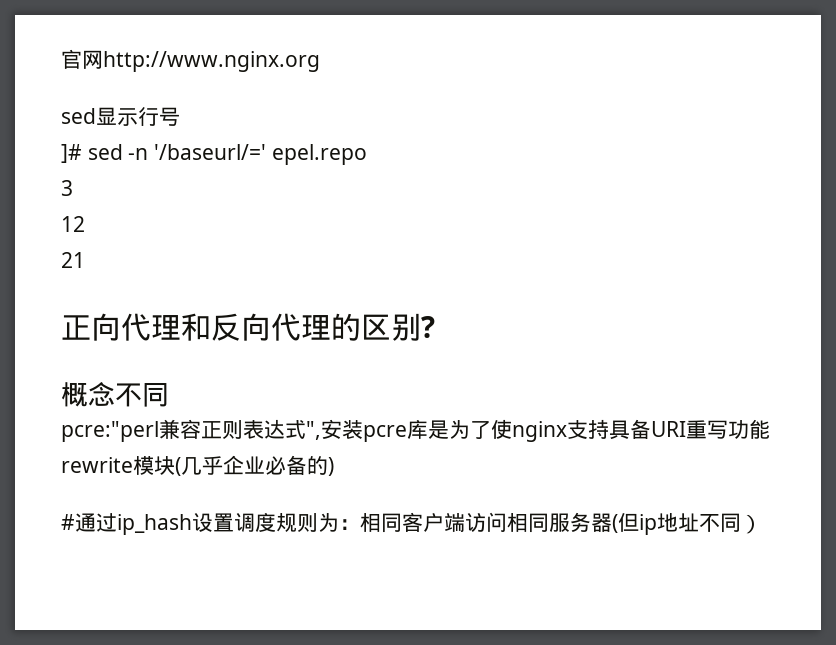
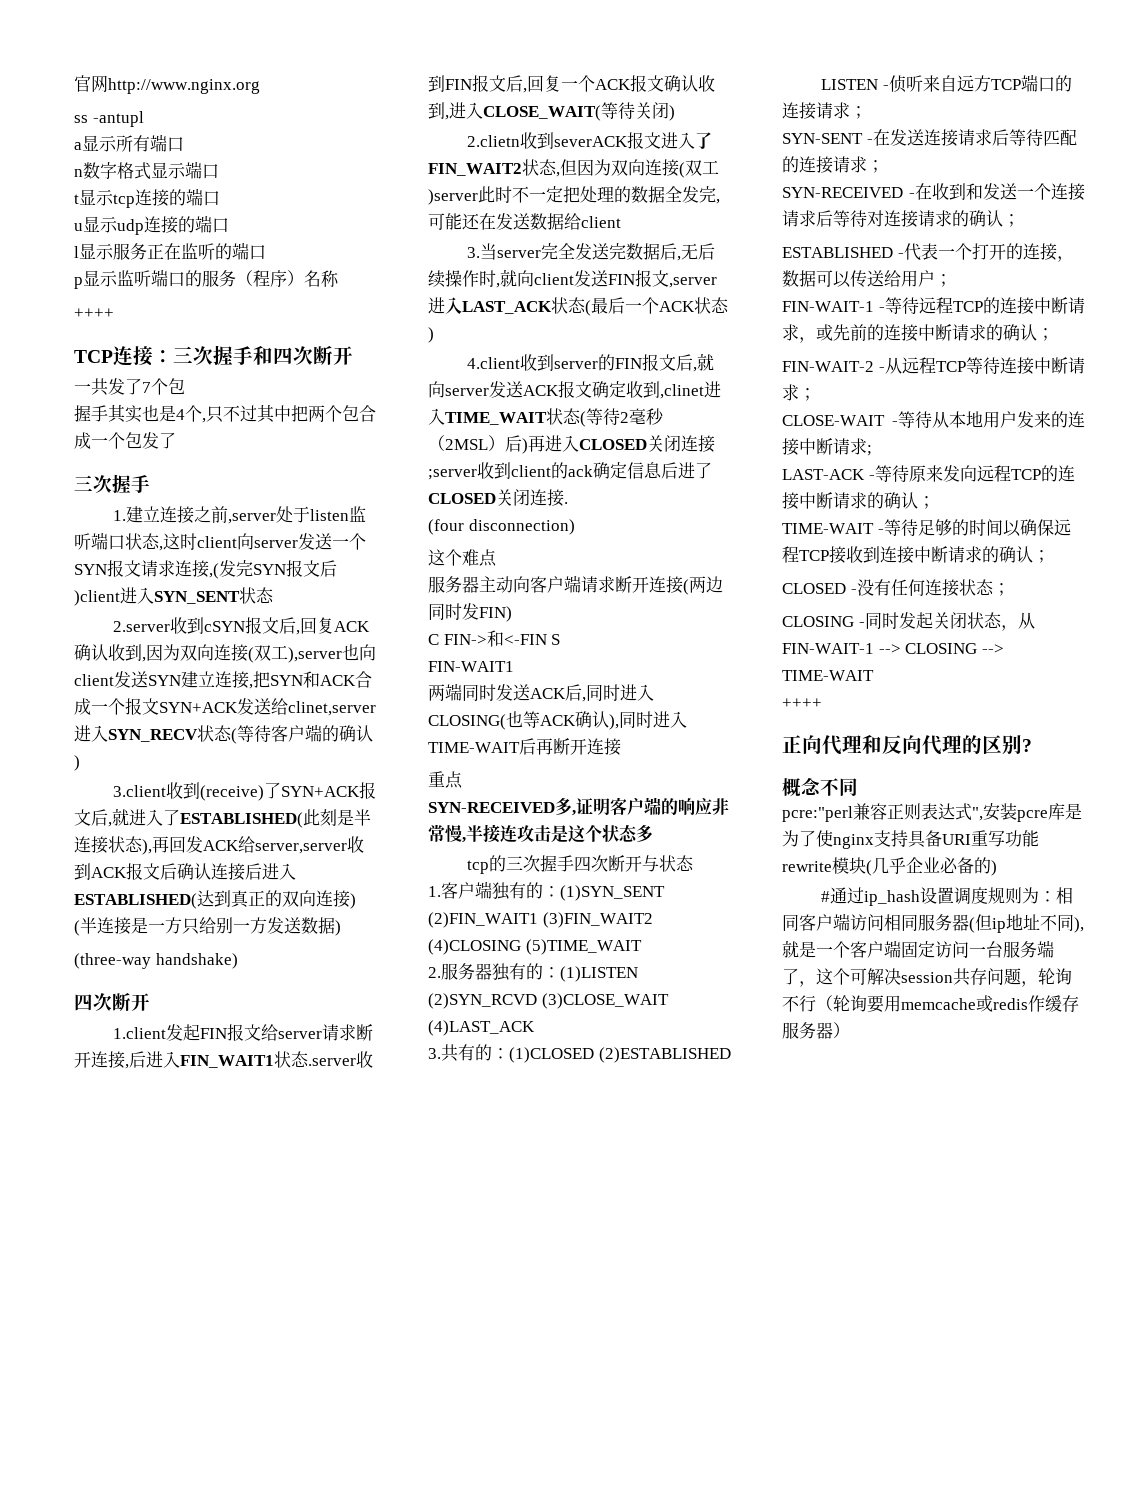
[61,107,180,126] [61,144,367,165] [61,180,73,196] [61,216,85,232] [61,252,85,268] sed显示行号 // ]# sed -n '/baseurl/=' epel.repo // 3 // 12 // 21 -> [74,111,144,127] [74,134,184,152] [74,161,219,180] [74,188,220,208] [74,215,229,235] [74,242,266,260] [74,269,339,289] [74,308,114,318] [74,345,353,366] [74,378,185,396] [74,404,376,423] [74,432,176,449] [74,474,150,494] [113,506,367,524] [74,532,366,551] [74,560,337,579] [74,587,274,606] [113,617,371,635] [74,644,376,663] [74,671,372,689] [74,698,376,716] [74,724,373,744] [74,755,80,771] [113,782,377,801] [74,808,371,828] [74,836,364,855] [74,863,296,881] [74,890,356,909] [74,917,341,936] [74,953,238,969] [74,992,150,1011] [113,1024,374,1041] [74,1051,373,1069] [428,75,715,93] [428,102,675,121] [467,132,713,149] [428,159,719,178] [428,186,720,205] [428,213,621,230] [467,243,716,261] [428,269,717,288] [428,297,729,316] [428,327,434,343] [467,353,715,372] [428,381,721,399] [428,408,664,427] [428,435,715,454] [428,462,712,480] [428,489,568,507] [428,519,575,535] [428,549,497,567] [428,575,723,595] [428,603,512,622] [428,630,561,647] [428,661,514,672] [428,683,654,702] [428,711,687,730] [428,738,621,756] [428,771,463,789] [428,797,729,816] [428,824,653,843] [467,855,695,874] [428,881,665,901] [428,912,653,928] [428,939,642,955] [428,963,638,982] [428,993,669,1009] [428,1020,535,1036] [428,1044,731,1063] [821,74,1072,93] [782,102,867,120] [782,129,1077,147] [782,156,884,174] [782,183,1085,201] [782,210,1020,228] [782,243,1074,262] [782,270,952,288] [782,297,1085,315] [782,324,1054,343] [782,357,1085,375] [782,384,816,401] [782,411,1085,428] [782,438,872,456] [782,465,1075,482] [782,492,935,510] [782,519,1071,537] [782,546,1050,564] [782,579,1010,597] [782,612,1035,631] [782,643,1004,654] [782,670,874,681] [782,698,822,708] ss -antupl // a显示所有端口 // n数字格式显示端口 // t显示tcp连接的端口 // u显示udp连接的端口 // l显示服务正在监听的端口 // p显示监听端口的服务（程序）名称 // ++++ // TCP连接：三次握手和四次断开 // 一共发了7个包 // 握手其实也是4个,只不过其中把两个包合成一个包发了 // 三次握手 // 1.建立连接之前,server处于listen监听端口状态,这时client向server发送一个SYN报文请求连接,(发完SYN报文后)client进入SYN_SENT状态 // 2.server收到cSYN报文后,回复ACK确认收到,因为双向连接(双工),server也向client发送SYN建立连接,把SYN和ACK合成一个报文SYN+ACK发送给clinet,server进入SYN_RECV状态(等待客户端的确认) // 3.client收到(receive)了SYN+ACK报文后,就进入了ESTABLISHED(此刻是半连接状态),再回发ACK给server,server收到ACK报文后确认连接后进入ESTABLISHED(达到真正的双向连接) // (半连接是一方只给别一方发送数据) // (three-way handshake) // 四次断开 // 1.client发起FIN报文给server请求断开连接,后进入FIN_WAIT1状态.server收到FIN报文后,回复一个ACK报文确认收到,进入CLOSE_WAIT(等待关闭) // 2.clietn收到severACK报文进入了FIN_WAIT2状态,但因为双向连接(双工)server此时不一定把处理的数据全发完,可能还在发送数据给client // 3.当server完全发送完数据后,无后续操作时,就向client发送FIN报文,server进入LAST_ACK状态(最后一个ACK状态) // 4.client收到server的FIN报文后,就向server发送ACK报文确定收到,clinet进入TIME_WAIT状态(等待2毫秒（2MSL）后)再进入CLOSED关闭连接;server收到client的ack确定信息后进了CLOSED关闭连接. // (four disconnection) // 这个难点 // 服务器主动向客户端请求断开连接(两边同时发FIN) // C FIN->和<-FIN S // FIN-WAIT1 // 两端同时发送ACK后,同时进入CLOSING(也等ACK确认),同时进入TIME-WAIT后再断开连接 // 重点 // SYN-RECEIVED多,证明客户端的响应非常慢,半接连攻击是这个状态多 // tcp的三次握手四次断开与状态 // 1.客户端独有的：(1)SYN_SENT (2)FIN_WAIT1 (3)FIN_WAIT2 (4)CLOSING (5)TIME_WAIT // 2.服务器独有的：(1)LISTEN (2)SYN_RCVD (3)CLOSE_WAIT (4)LAST_ACK // 3.共有的：(1)CLOSED (2)ESTABLISHED // LISTEN -侦听来自远方TCP端口的连接请求； // SYN-SENT -在发送连接请求后等待匹配的连接请求； // SYN-RECEIVED -在收到和发送一个连接请求后等待对连接请求的确认； // ESTABLISHED -代表一个打开的连接，数据可以传送给用户； // FIN-WAIT-1 -等待远程TCP的连接中断请求，或先前的连接中断请求的确认； // FIN-WAIT-2 -从远程TCP等待连接中断请求； // CLOSE-WAIT -等待从本地用户发来的连接中断请求; // LAST-ACK -等待原来发向远程TCP的连接中断请求的确认； // TIME-WAIT -等待足够的时间以确保远程TCP接收到连接中断请求的确认； // CLOSED -没有任何连接状态； // CLOSING -同时发起关闭状态，从FIN-WAIT-1 --> CLOSING --> TIME-WAIT // ++++
(741, 523) none -> [1074,917,1084,933] [782,940,1054,958] [782,968,1072,987] [782,995,1079,1013] [782,1022,833,1039] ),就是一个客户端固定访问一台服务端了，这个可解决session共存问题，轮询不行（轮询要用memcache或redis作缓存服务器

